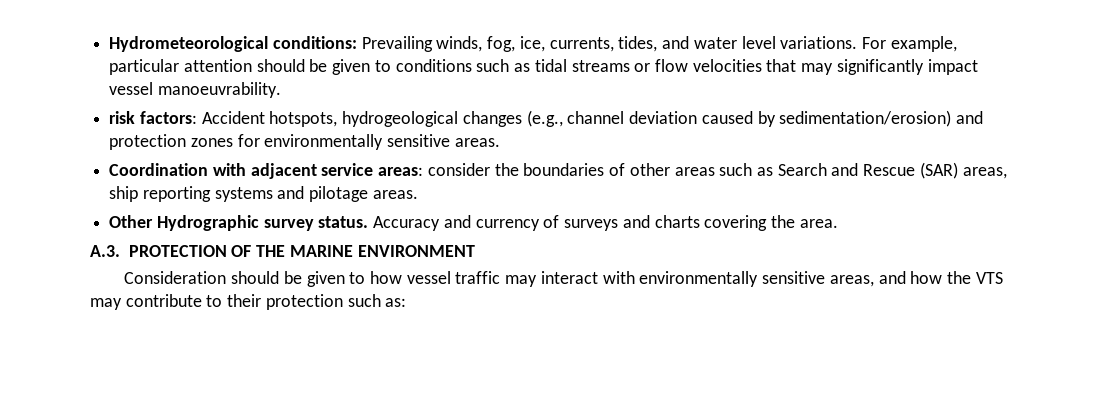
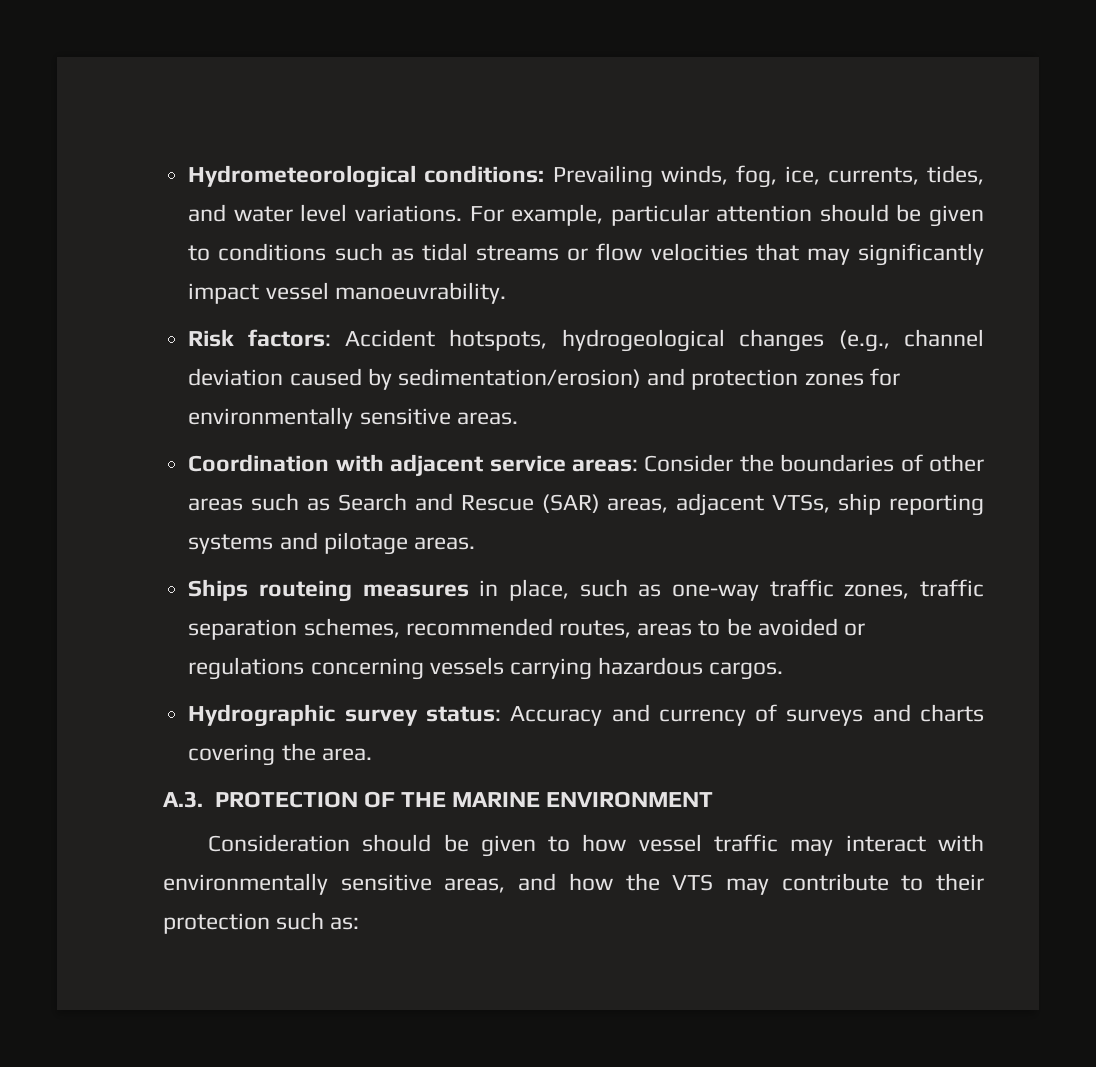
[109,111,136,124] risk -> [188,329,235,347] Risk
[427,163,490,176] consider -> [644,454,734,472] Consider
(1007, 173) none -> [676,493,831,516] adjacent VTSs,
[109,215,154,228] Other -> [188,579,984,602] [188,618,865,640] [188,657,784,680] Ships routeing measures in place, such as one-way traffic zones, traffic separation schemes, recommended routes, areas to be avoided or regulations concerning vessels carrying hazardous cargos. //
[318,216,369,228] status. -> [425,706,501,722] status:

